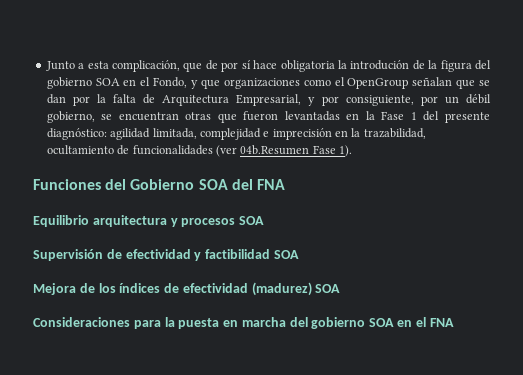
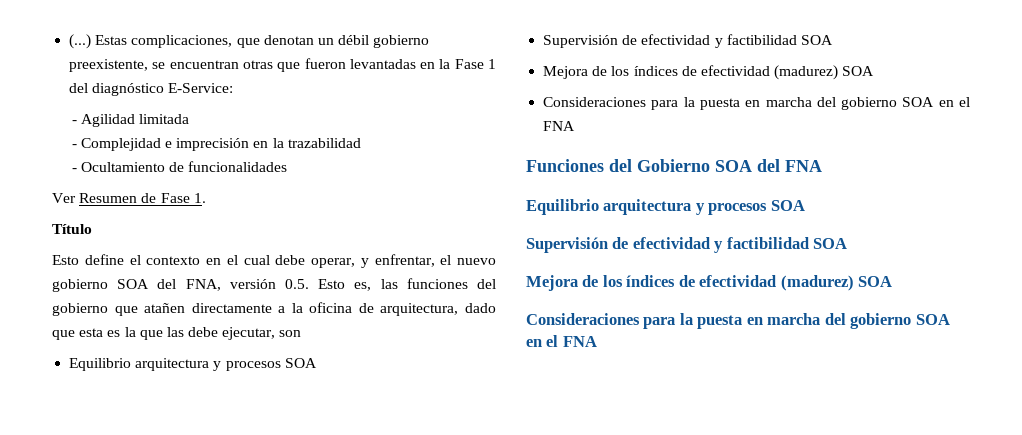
[45,60,492,72] [46,77,491,89] [46,94,492,106] [46,111,95,123] Junto a esta complicación, que de por sí hace obligatoria la introdución de la figura del gobierno SOA en el Fondo, y que organizaciones como el OpenGroup señalan que se dan por la falta de Arquitectura Empresarial, y por consiguiente, por un débil gobierno, -> [69,34,430,49] [69,59,149,72] (...) Estas complicaciones, que denotan un débil gobierno preexistente,
[444,112,490,123] [46,128,261,140] presente diagnóstico: agilidad limitada, complejidad -> [92,83,234,96] [71,114,190,127] [71,138,161,151] diagnóstico E-Service: // - Agilidad limitada // - Complejidad
[363,128,426,139] [46,145,114,155] trazabilidad, ocultamiento -> [287,138,361,148] [71,162,165,172] trazabilidad // - Ocultamiento
[215,145,352,157] (ver 04b.Resumen Fase 1). -> [52,193,206,203] [52,224,92,234] [52,254,496,268] [52,278,496,292] [52,302,496,316] [52,327,302,340] [69,358,317,371] [543,34,833,48] [543,65,875,80] [543,97,970,110] [543,121,576,131] // Ver Resumen de Fase 1. // Título // Esto define el contexto en el cual debe operar, y enfrentar, el nuevo gobierno SOA del FNA, versión 0.5. Esto es, las funciones del gobierno que atañen directamente a la oficina de arquitectura, dado que esta es la que las debe ejecutar, son // Equilibrio arquitectura y procesos SOA // Supervisión de efectividad y factibilidad SOA // Mejora de los índices de efectividad (madurez) SOA // Consideraciones para la puesta en marcha del gobierno SOA en el FNA

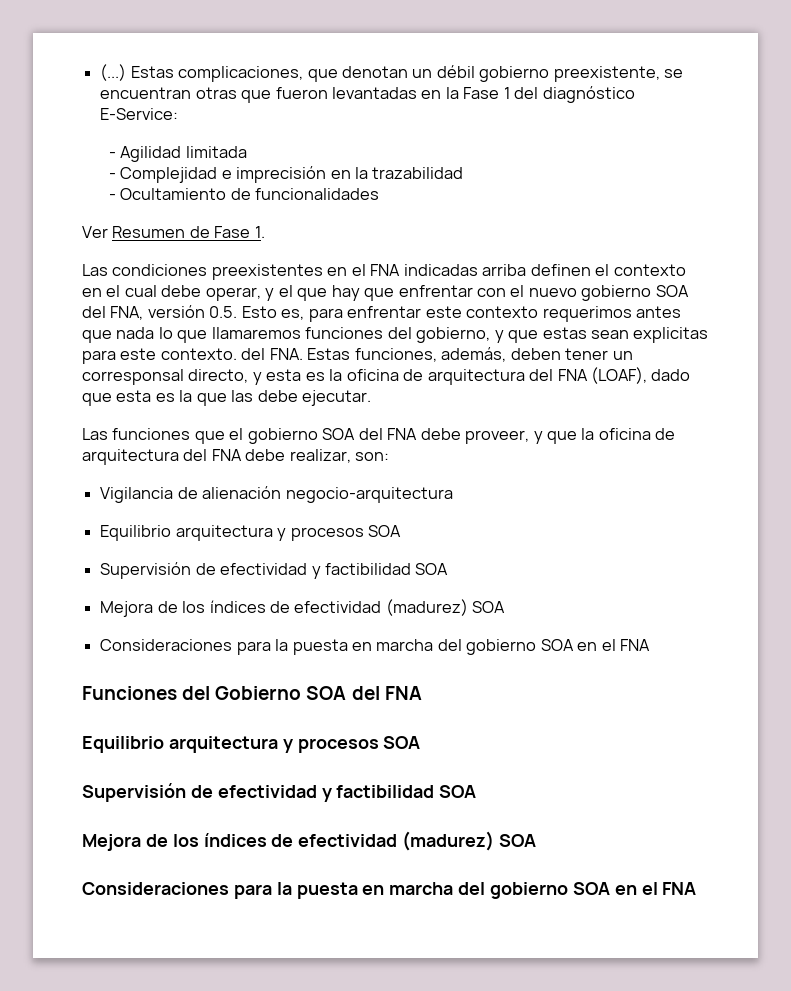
[52,224,92,234] [52,254,124,265] Título // Esto define -> [82,264,591,280] Las condiciones preexistentes en el FNA indicadas arriba definen
[374,254,435,267] enfrentar, -> [278,285,507,301] el que hay que enfrentar con
[380,278,496,289] [52,302,459,316] las funciones del gobierno que atañen directamente a la oficina de arquitectura, -> [308,306,682,322] [82,327,709,343] [82,347,633,364] [82,367,648,385] para enfrentar este contexto requerimos antes que nada lo que llamaremos funciones del gobierno, y que estas sean explicitas para este contexto. del FNA. Estas funciones, además, deben tener un corresponsal directo, y esta es la oficina de arquitectura del FNA (LOAF),
[222,327,302,340] ejecutar, son -> [302,390,372,406] [82,428,676,444] [82,449,390,465] [100,486,453,503] ejecutar. // Las funciones que el gobierno SOA del FNA debe proveer, y que la oficina de arquitectura del FNA debe realizar, son: // Vigilancia de alienación negocio-arquitectura

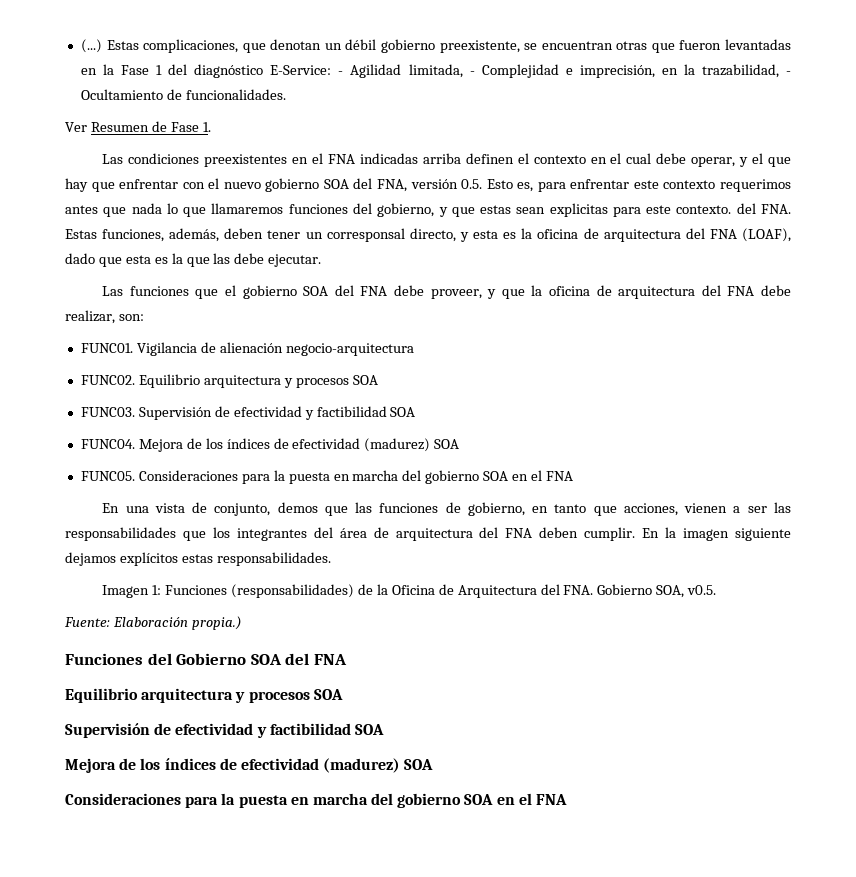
(179, 114) // -> (332, 70) none
[185,146,247,158] limitada // -> [408,64,463,78] limitada,
[236,166,464,183] imprecisión en la trazabilidad // -> [579,64,779,78] imprecisión, en la trazabilidad,
[255,188,380,200] funcionalidades -> [185,89,286,100] funcionalidades.
(390, 456) none -> [80,343,133,353] FUNC01.
[100,525,401,541] [100,562,449,579] [100,599,506,617] Equilibrio arquitectura y procesos SOA // Supervisión de efectividad y factibilidad SOA // Mejora de los índices de efectividad (madurez) SOA // -> [80,374,378,388] [80,406,416,420] [80,438,460,452] [80,471,135,481] FUNC02. Equilibrio arquitectura y procesos SOA // FUNC03. Supervisión de efectividad y factibilidad SOA // FUNC04. Mejora de los índices de efectividad (madurez) SOA // FUNC05.
(651, 645) none -> [102,502,792,516] [65,527,791,541] [65,552,331,566] [102,584,717,598] [64,616,242,630] // En una vista de conjunto, demos que las funciones de gobierno, en tanto que acciones, vienen a ser las responsabilidades que los integrantes del área de arquitectura del FNA deben cumplir. En la imagen siguiente dejamos explícitos estas responsabilidades. // Imagen 1: Funciones (responsabilidades) de la Oficina de Arquitectura del FNA. Gobierno SOA, v0.5. // Fuente: Elaboración propia.)

